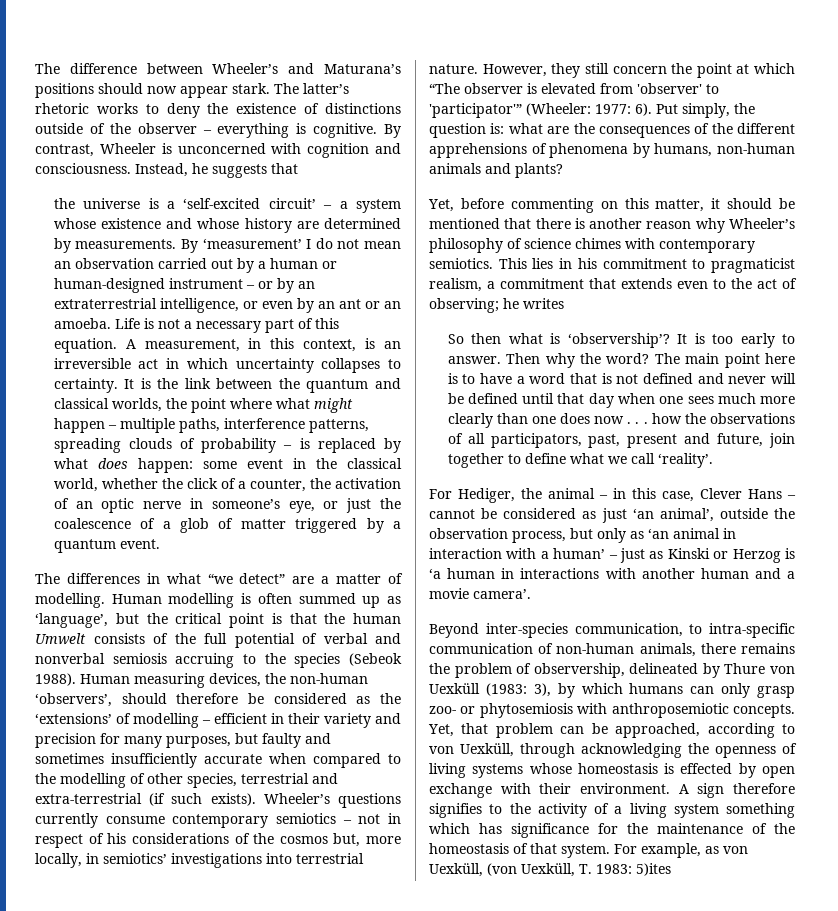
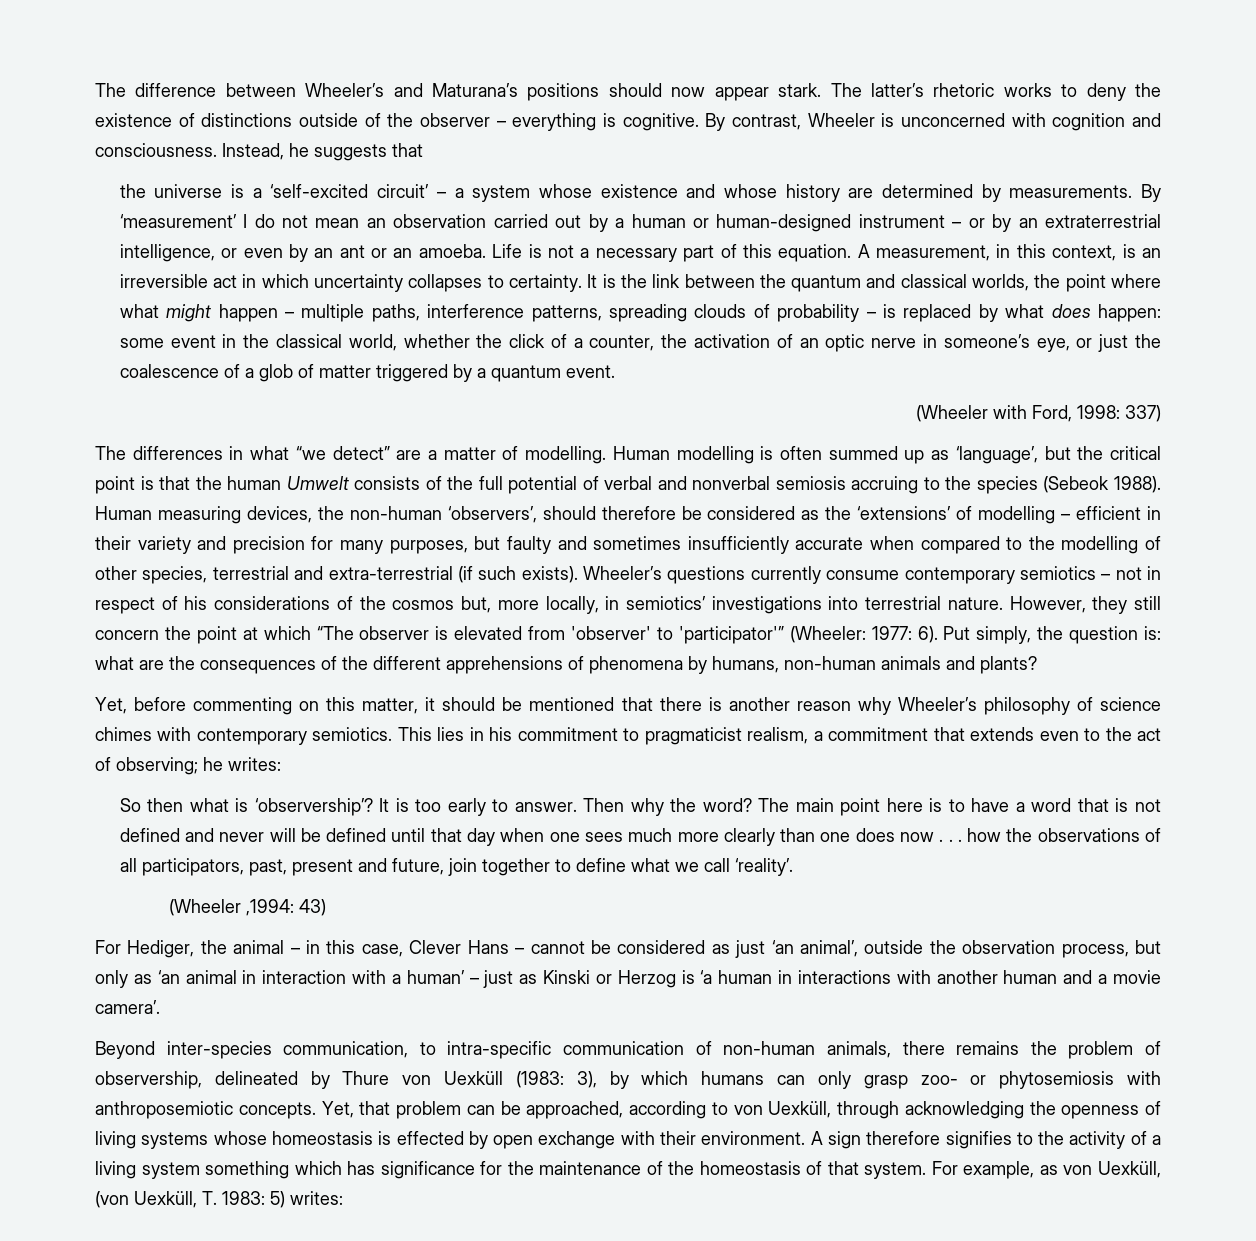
(160, 544) none -> [916,405,1161,422] // (Wheeler with Ford, 1998: 337)
[523,298,564,309] writes -> [228,757,281,771] writes:
(713, 460) none -> [169,899,327,916] // (Wheeler ,1994: 43)
[636,863,671,876] 5)ites -> [270,1191,343,1208] 5) writes:

